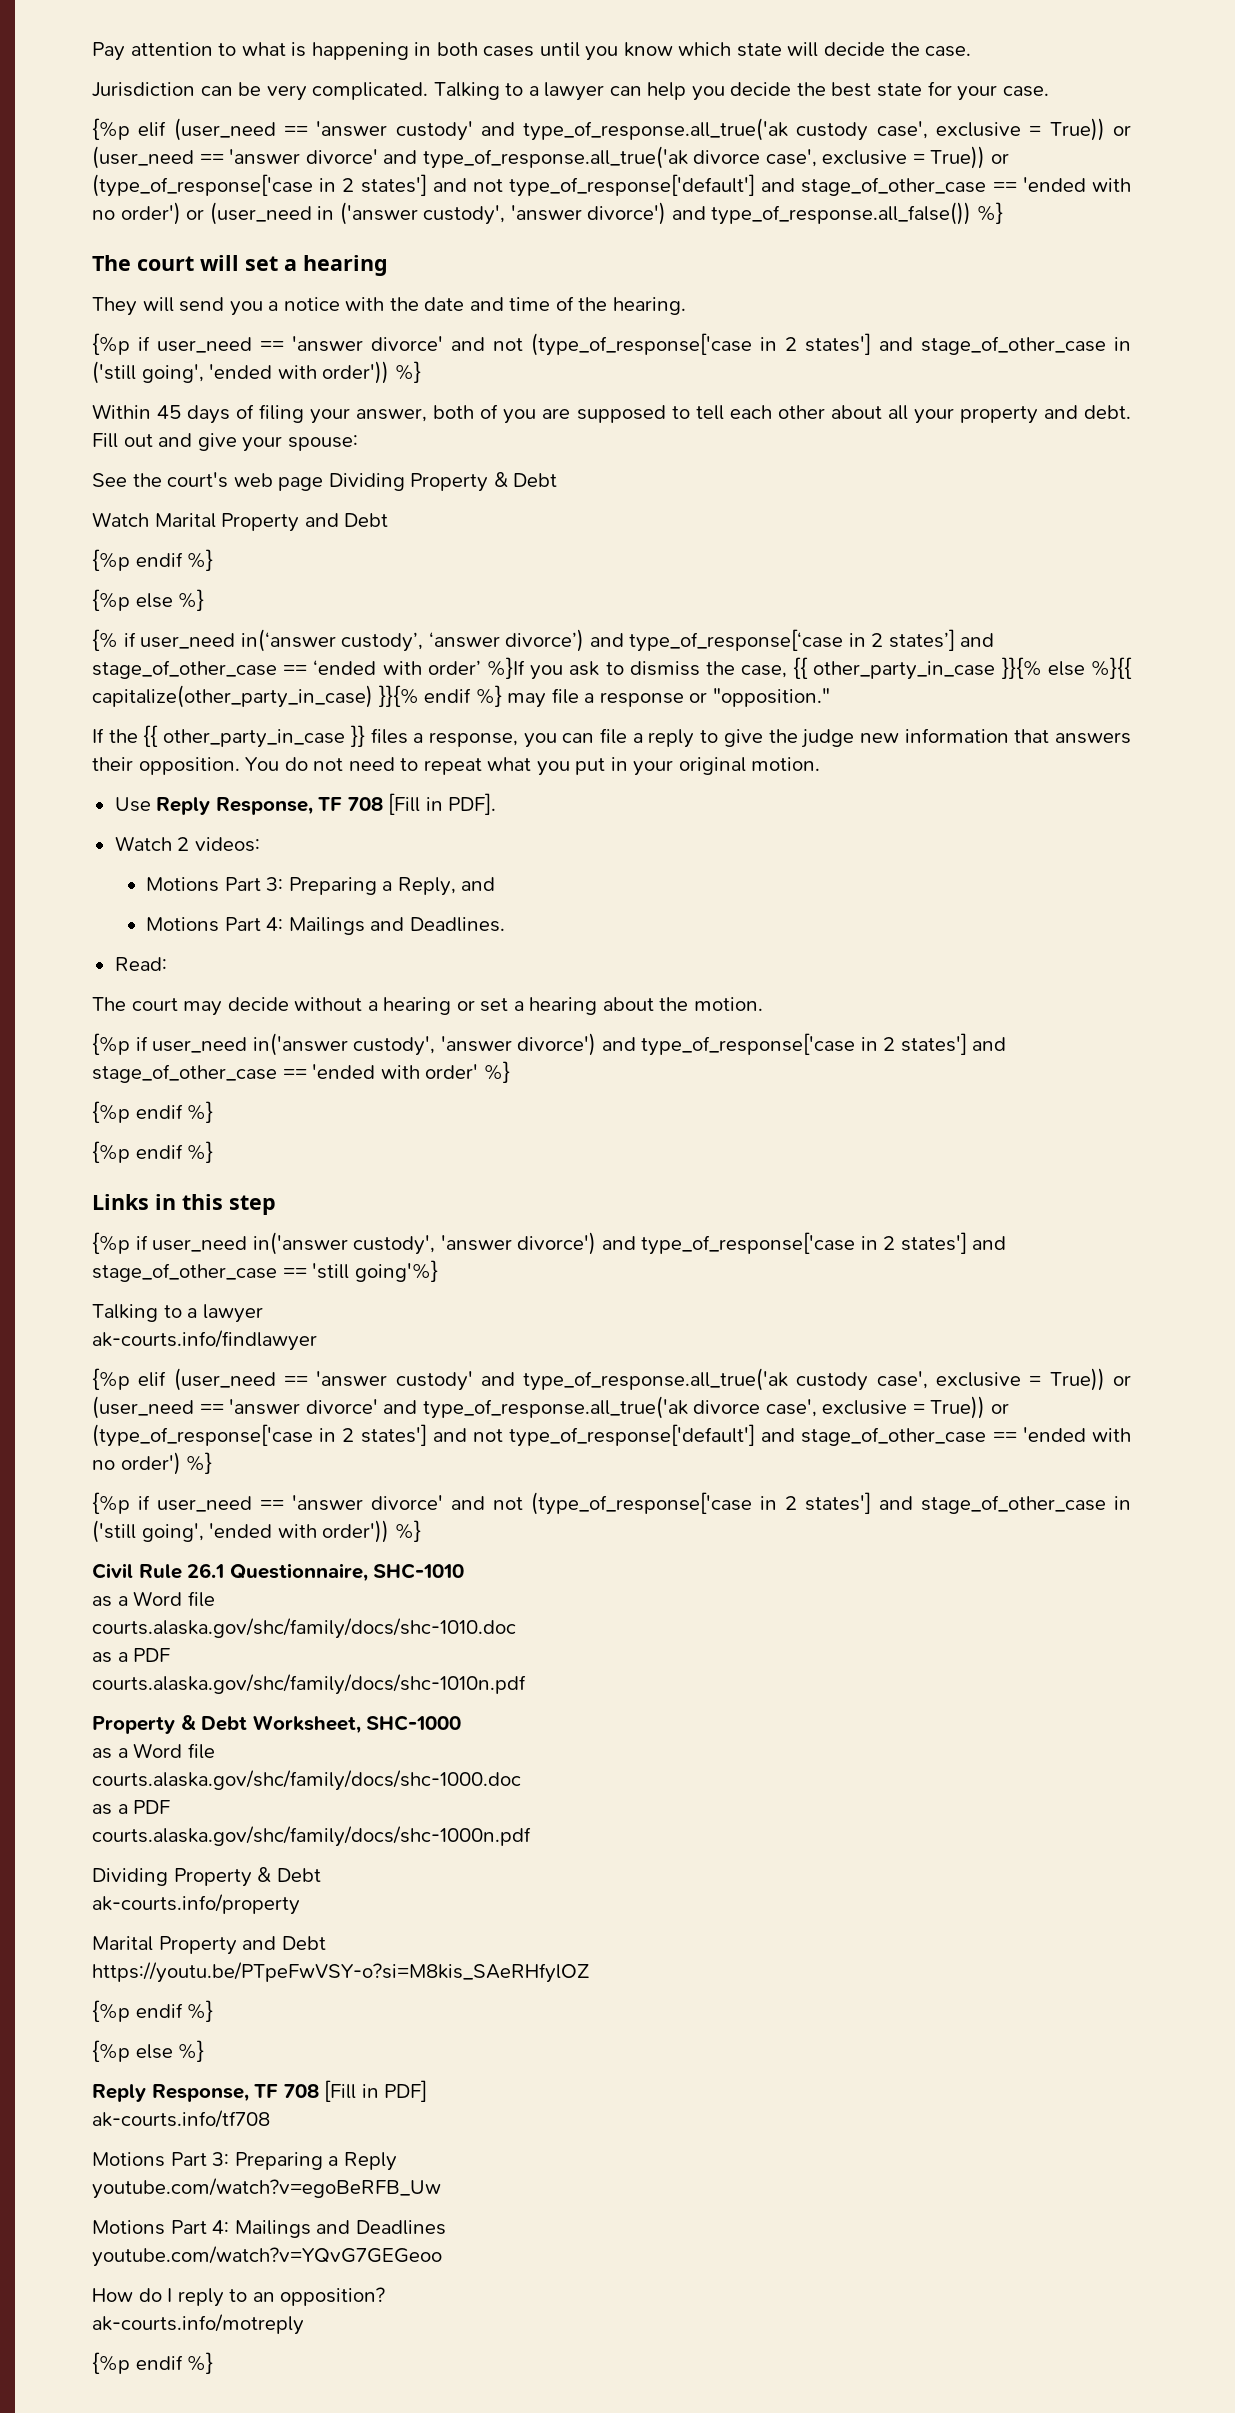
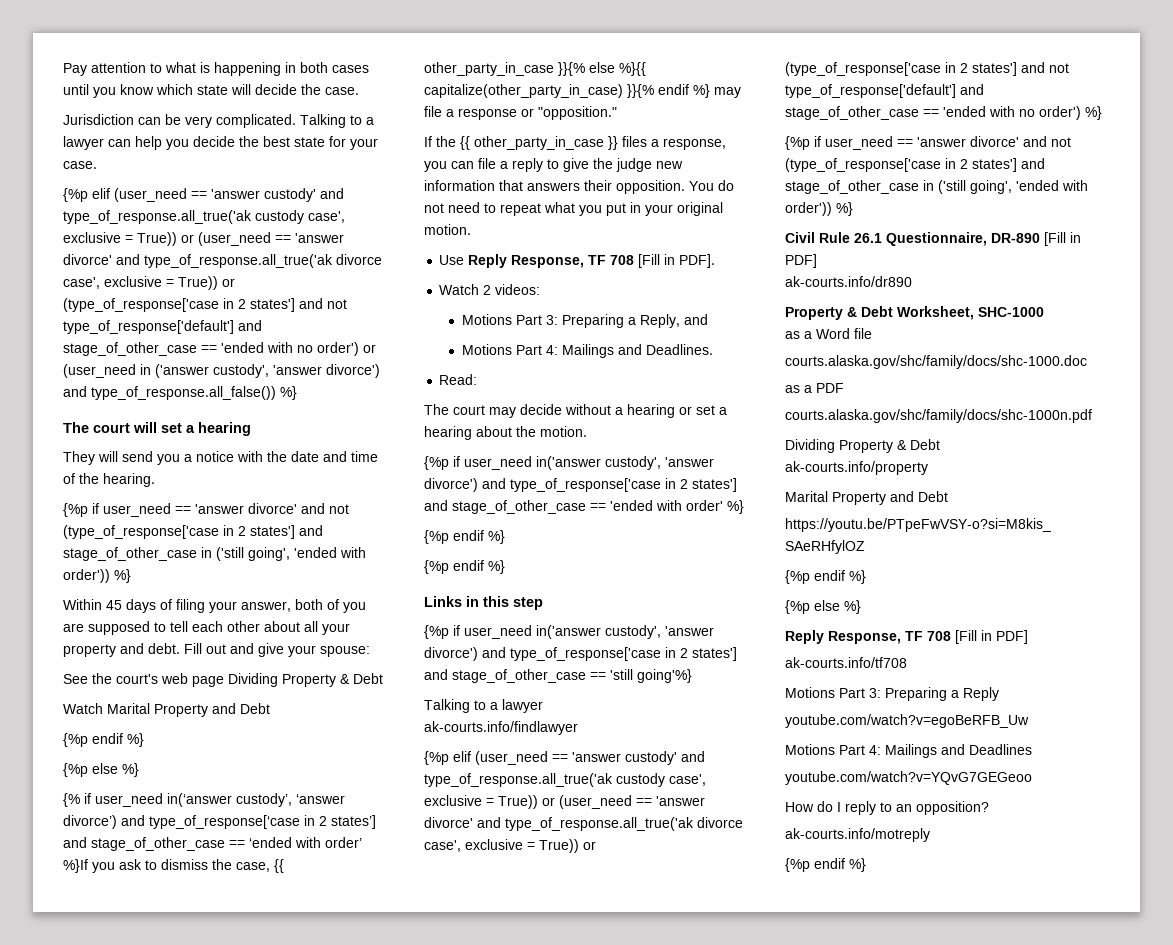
[373,1563,465,1579] [92,1591,215,1607] [92,1618,516,1639] [92,1648,171,1663] [92,1674,526,1695] SHC-1010 // as a Word file // courts.alaska.gov/shc/family/docs/shc-1010.doc // as a PDF // courts.alaska.gov/shc/family/docs/shc-1010n.pdf -> [991,232,1081,246] [785,254,817,268] [785,276,912,287] DR-890 [Fill in PDF] // ak-courts.info/dr890

